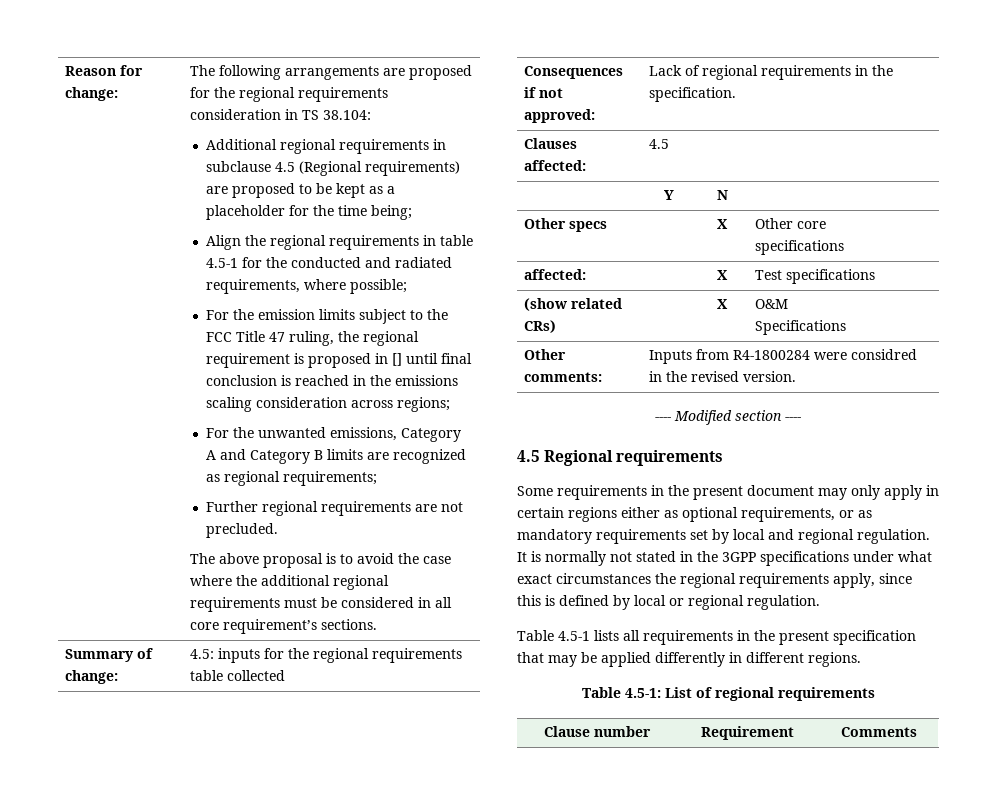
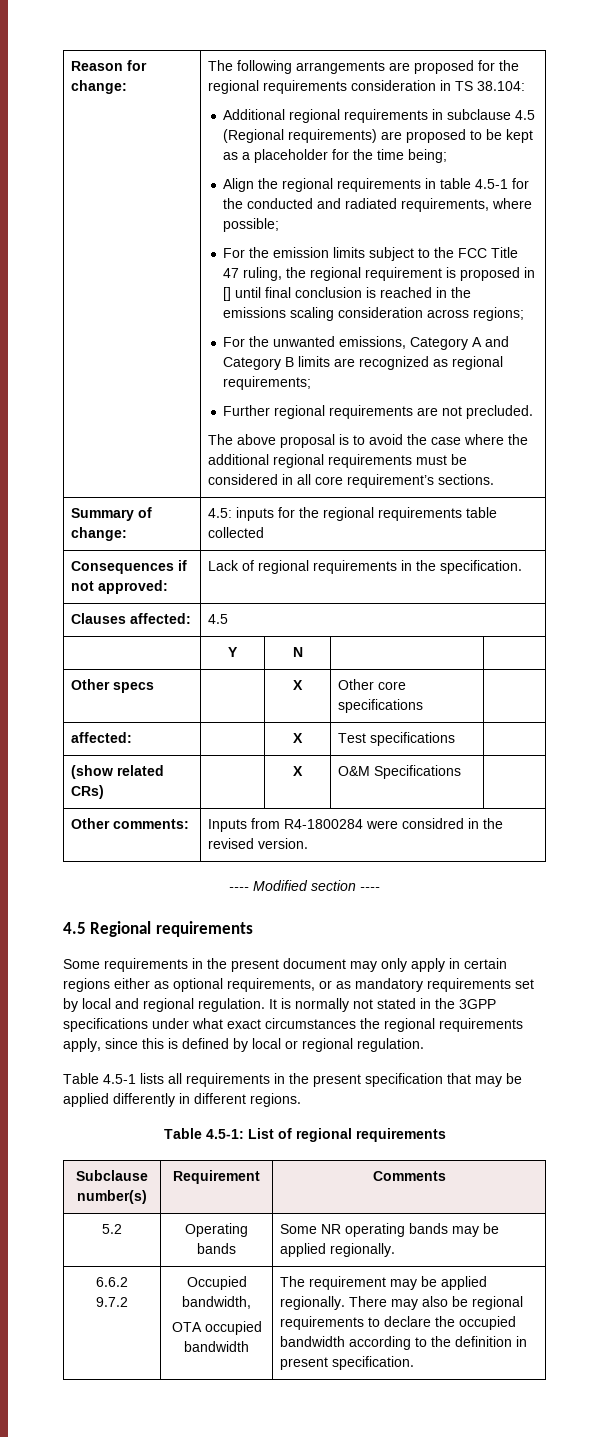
[544,726,651,737] Clause number -> [76,1170,148,1181] [77,1190,147,1204] Subclause number(s)
(917, 732) none -> [102,1224,122,1234] [185,1223,248,1237] [197,1243,236,1254] [280,1223,500,1237] [280,1243,396,1257] [96,1277,128,1287] [96,1297,128,1307] [186,1276,247,1290] [182,1296,251,1309] [171,1321,262,1335] [184,1341,249,1352] [280,1276,488,1290] [280,1296,524,1310] [280,1316,517,1330] [280,1336,528,1350] [280,1356,415,1370] // 5.2 | Operating bands | Some NR operating bands may be applied regionally. // 6.6.2 // 9.7.2 | Occupied bandwidth, // OTA occupied bandwidth | The requirement may be applied regionally. There may also be regional requirements to declare the occupied bandwidth according to the definition in present specification.

